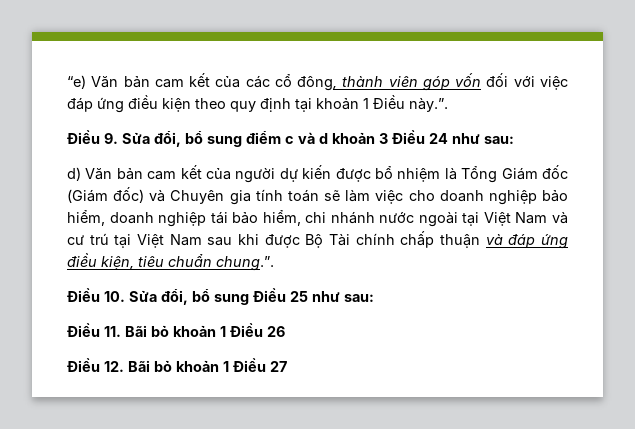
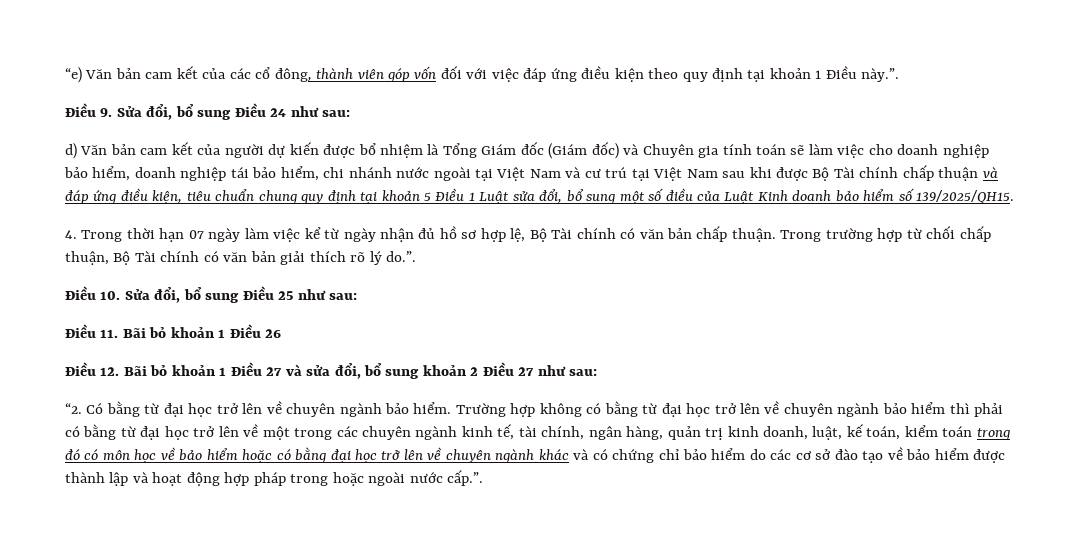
[246,131,388,144] điểm c và d khoản 3 -> (232, 115) none
[216,256,274,271] chung.”. -> [258,188,1015,204] [65,226,991,242] [65,251,417,265] chung quy định tại khoản 5 Điều 1 Luật sửa đổi, bổ sung một số điều của Luật Kinh doanh bảo hiểm số 139/2025/QH15. // 4. Trong thời hạn 07 ngày làm việc kể từ ngày nhận đủ hồ sơ hợp lệ, Bộ Tài chính có văn bản chấp thuận. Trong trường hợp từ chối chấp thuận, Bộ Tài chính có văn bản giải thích rõ lý do.”.
(287, 366) none -> [285,362,598,379] [65,401,1004,417] [65,424,1010,440] [65,447,1006,463] [65,470,484,486] và sửa đổi, bổ sung khoản 2 Điều 27 như sau: // “2. Có bằng từ đại học trở lên về chuyên ngành bảo hiểm. Trường hợp không có bằng từ đại học trở lên về chuyên ngành bảo hiểm thì phải có bằng từ đại học trở lên về một trong các chuyên ngành kinh tế, tài chính, ngân hàng, quản trị kinh doanh, luật, kế toán, kiểm toán trong đó có môn học về bảo hiểm hoặc có bằng đại học trở lên về chuyên ngành khác và có chứng chỉ bảo hiểm do các cơ sở đào tạo về bảo hiểm được thành lập và hoạt động hợp pháp trong hoặc ngoài nước cấp.”.

